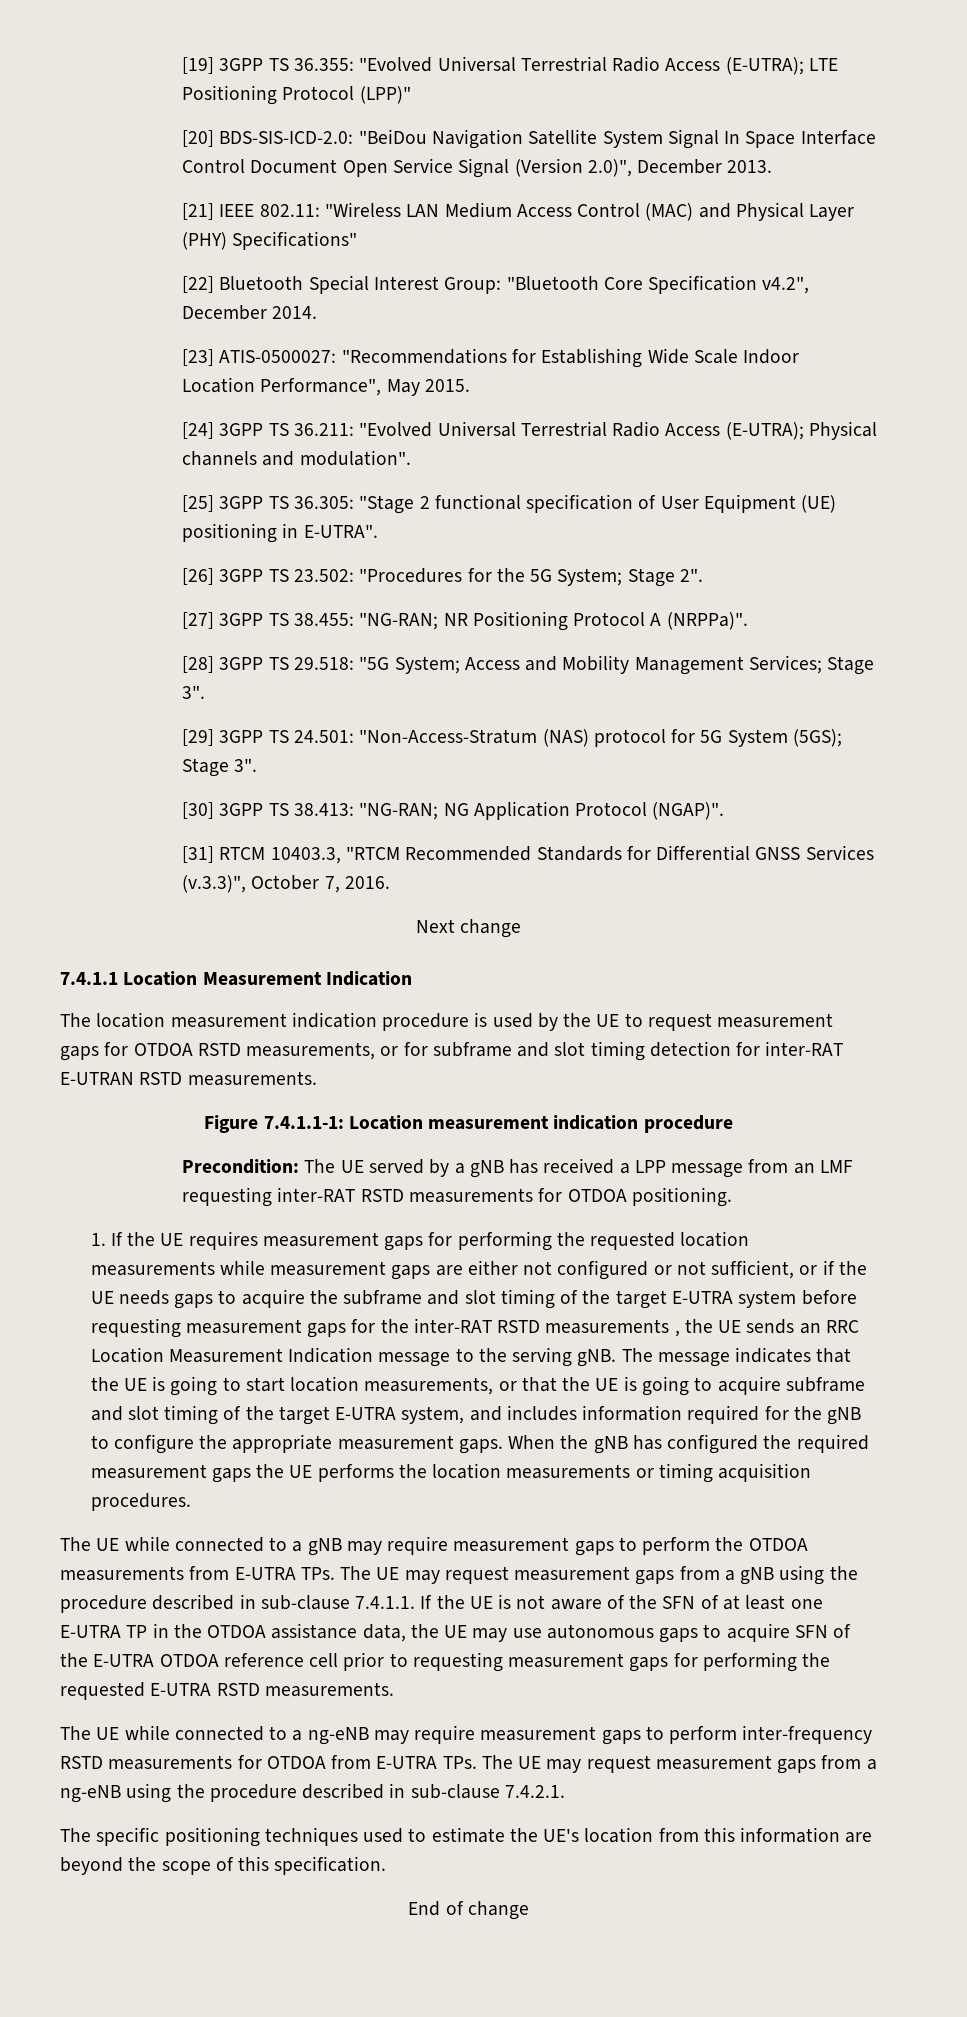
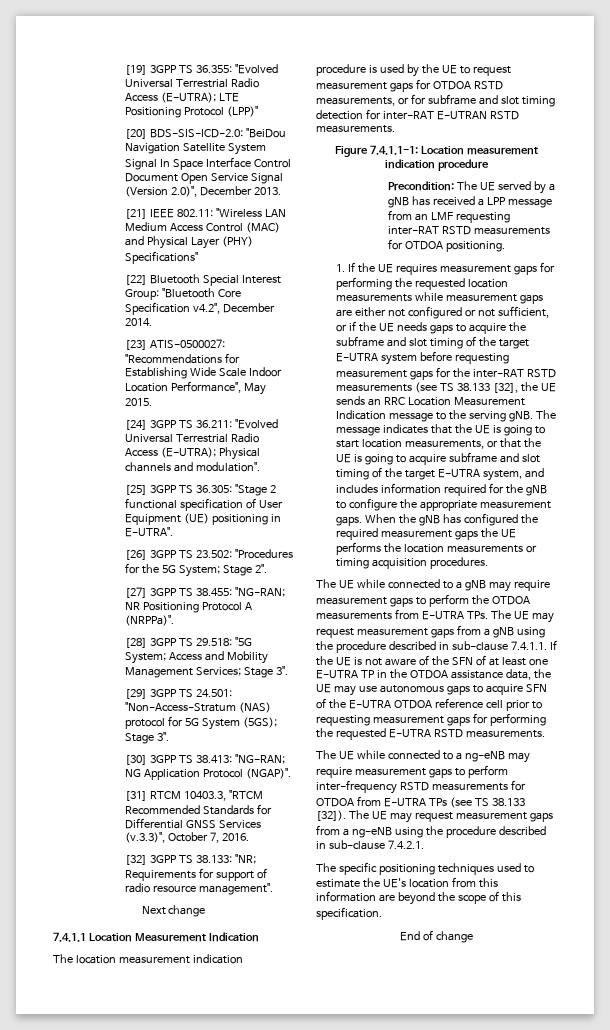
(390, 882) none -> [125,854,257,865] [125,868,268,881] [125,883,274,895] // [32] 3GPP TS 38.133: "NR; Requirements for support of radio resource management".
[674,1330,680,1337] , -> [414,382,518,393] (see TS 38.133 [32],
[442,1756,477,1769] TPs. -> [428,797,525,808] [316,810,346,821] TPs (see TS 38.133 [32]).

